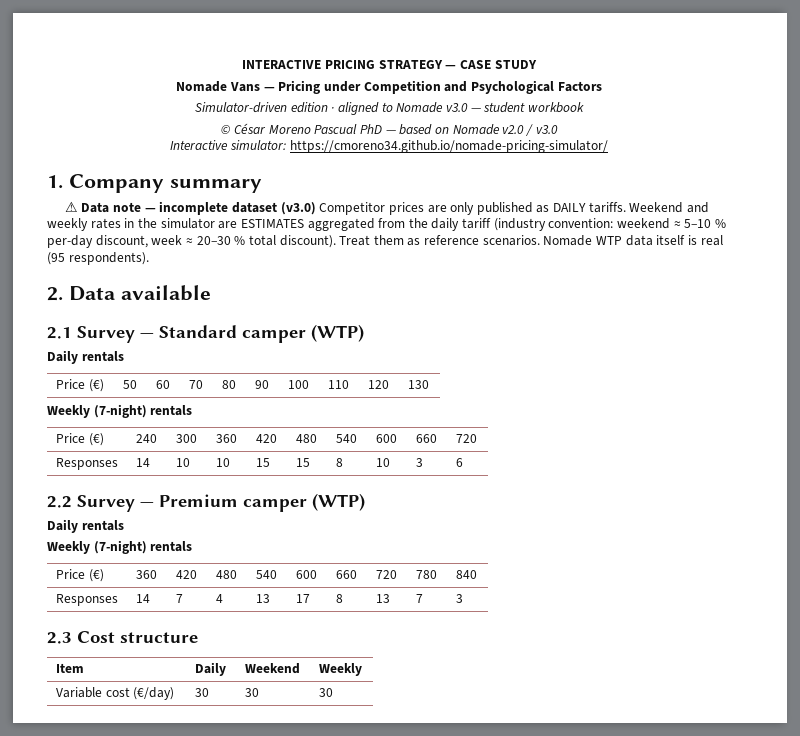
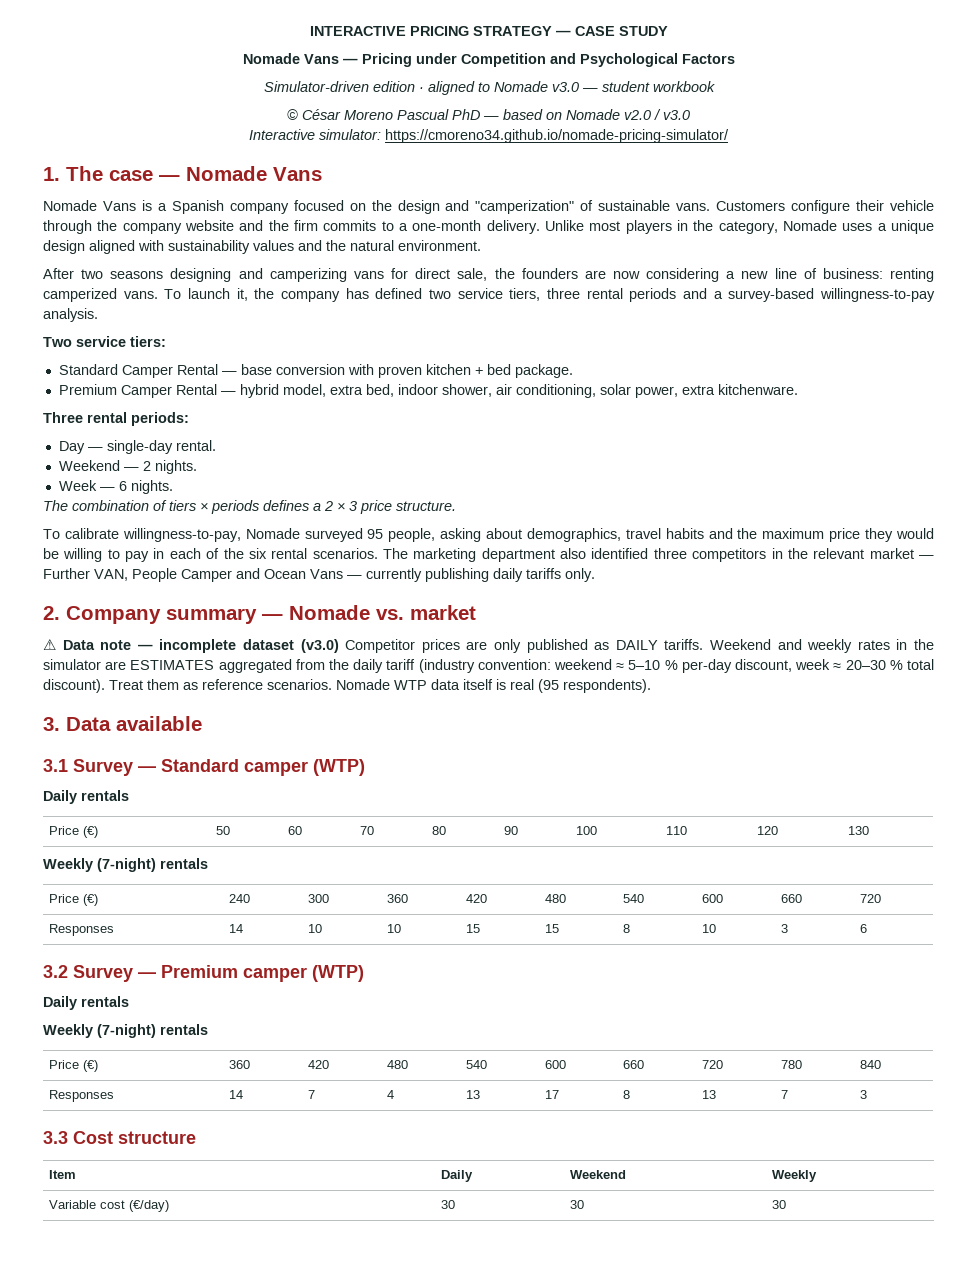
[68,174,262,193] Company summary -> [66,166,322,181] [43,200,935,214] [43,220,935,234] [43,240,481,254] [43,268,934,282] [43,288,935,302] [43,308,98,322] [43,336,166,347] [58,364,573,378] [58,384,798,398] [43,412,189,426] [58,440,216,454] [58,460,197,474] [58,480,173,494] [43,500,456,514] [43,528,934,542] [43,548,935,562] [43,568,595,582] [43,605,476,624] The case — Nomade Vans // Nomade Vans is a Spanish company focused on the design and "camperization" of sustainable vans. Customers configure their vehicle through the company website and the firm commits to a one-month delivery. Unlike most players in the category, Nomade uses a unique design aligned with sustainability values and the natural environment. // After two seasons designing and camperizing vans for direct sale, the founders are now considering a new line of business: renting camperized vans. To launch it, the company has defined two service tiers, three rental periods and a survey-based willingness-to-pay analysis. // Two service tiers: // Standard Camper Rental — base conversion with proven kitchen + bed package. // Premium Camper Rental — hybrid model, extra bed, indoor shower, air conditioning, solar power, extra kitchenware. // Three rental periods: // Day — single-day rental. // Weekend — 2 nights. // Week — 6 nights. // The combination of tiers × periods defines a 2 × 3 price structure. // To calibrate willingness-to-pay, Nomade surveyed 95 people, asking about demographics, travel habits and the maximum price they would be willing to pay in each of the six rental scenarios. The marketing department also identified three competitors in the relevant market — Further VAN, People Camper and Ocean Vans — currently publishing daily tariffs only. // 2. Company summary — Nomade vs. market
[47,287,63,301] 2. -> [43,717,60,731] 3.
[47,327,72,339] 2.1 -> [43,759,68,772] 3.1
[47,496,72,508] 2.2 -> [43,965,68,978] 3.2
[47,632,72,644] 2.3 -> [43,1131,68,1144] 3.3

